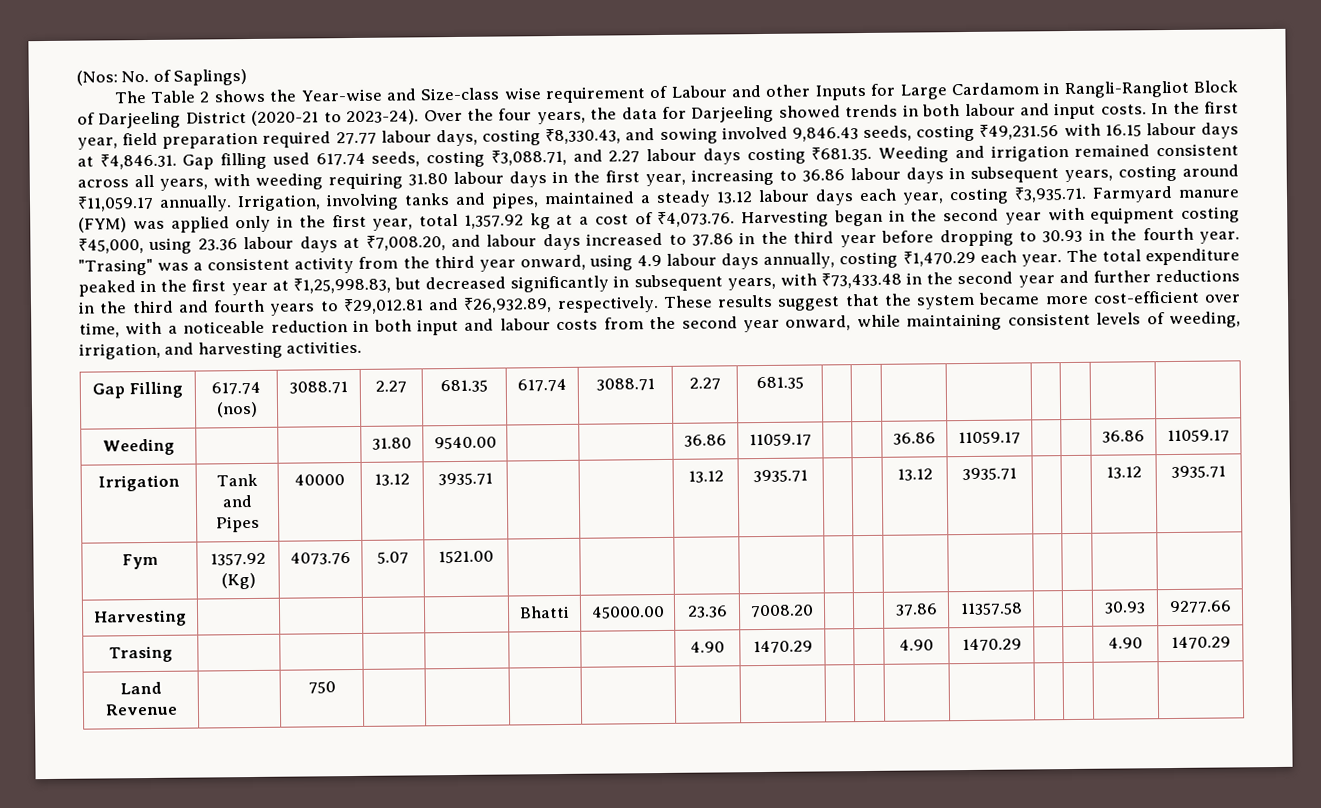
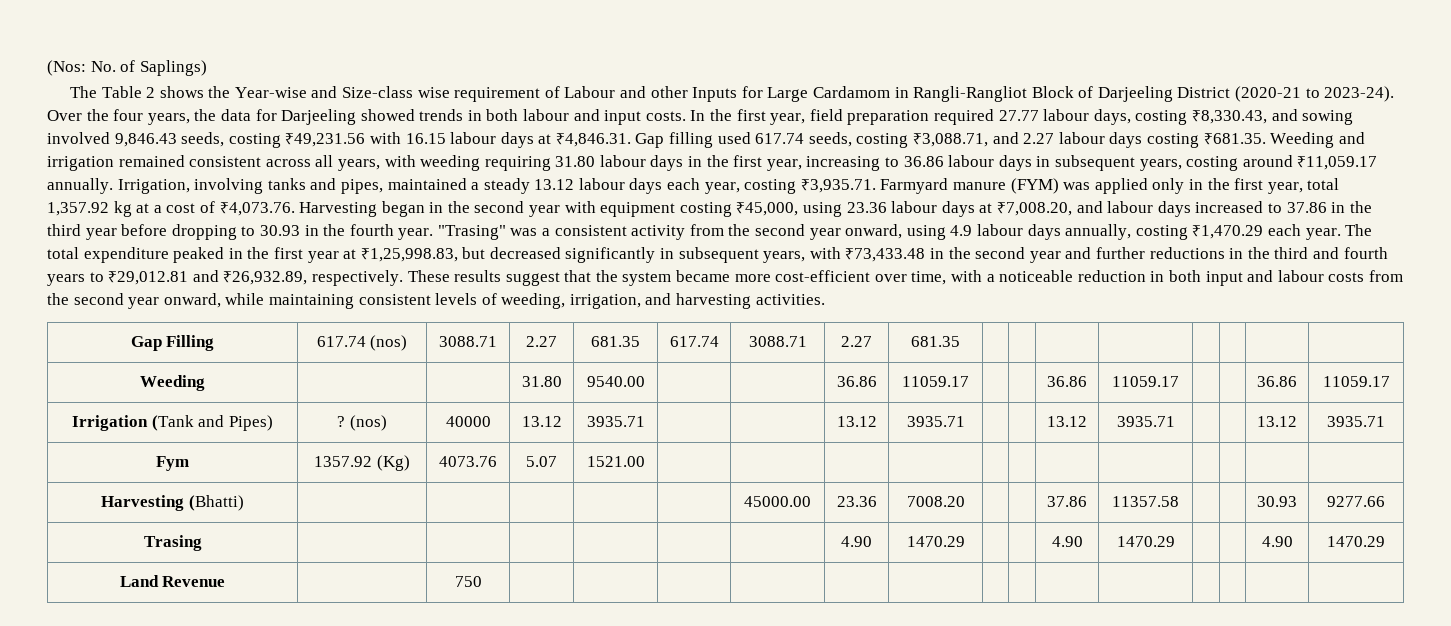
[433,255,475,269] third -> [755,224,806,236] second
[216,473,259,487] [222,494,252,508] [216,515,260,533] | Tank and Pipes -> [151,415,273,431] [337,415,387,431] (Tank and Pipes) | ? (nos)
[519,605,570,619] | | | | | Bhatti -> [188,495,244,511] (Bhatti) | | | | |

